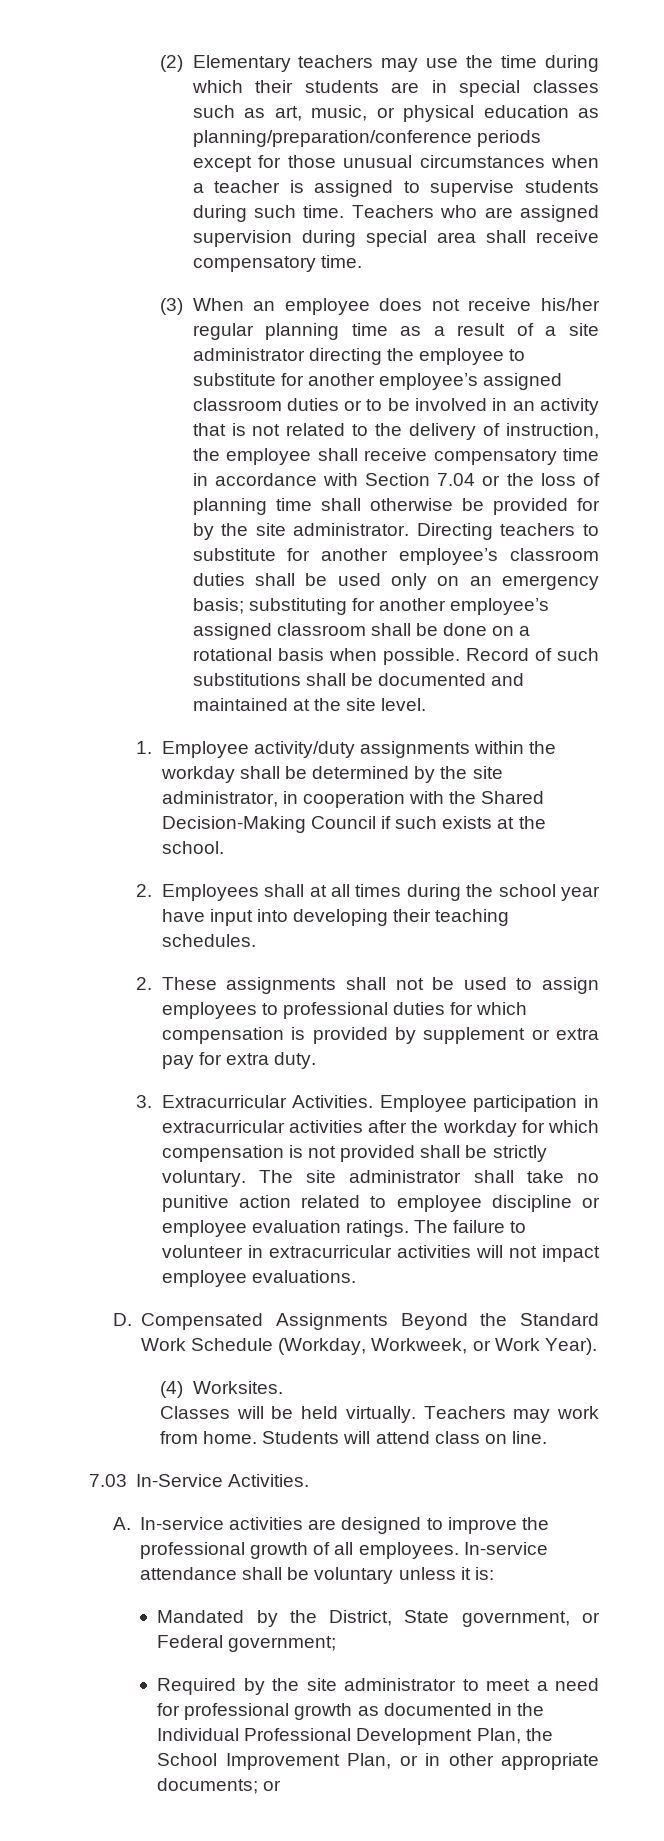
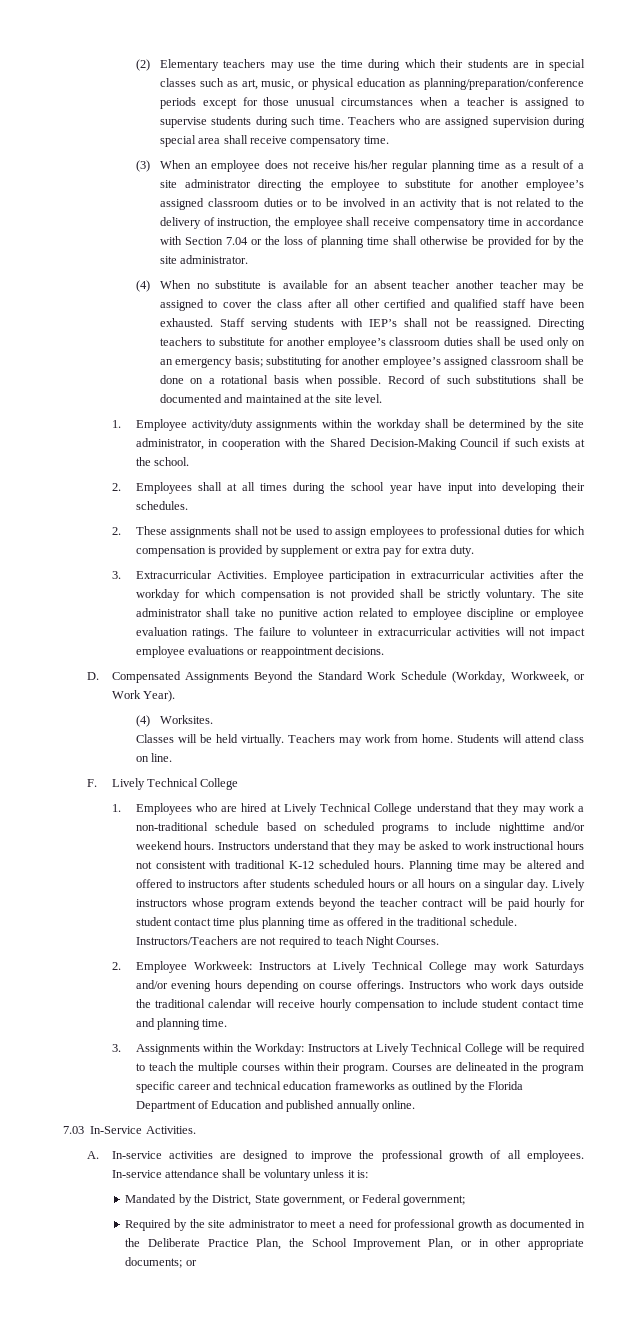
(410, 529) none -> [135,280,584,292] [159,299,585,311] [159,318,531,330] // (4) When no substitute is available for an absent teacher another teacher may be assigned to cover the class after all other certified and qualified staff have been exhausted. Staff serving students with IEP’s shall not be reassigned.
[435,909,510,926] teaching -> (585, 486) none
[251,1270,356,1283] evaluations. -> [188,646,385,658] evaluations or reappointment decisions.
(547, 1437) none -> [87,778,239,790] [111,803,584,815] [135,822,586,834] [135,841,584,853] [135,860,585,872] [135,879,586,891] [135,898,585,910] [135,917,517,929] [135,936,440,948] [111,961,585,973] [135,980,584,992] [135,999,584,1011] [135,1018,228,1030] [111,1043,586,1055] [135,1062,585,1074] [135,1081,524,1093] [135,1100,415,1112] // F. Lively Technical College // 1. Employees who are hired at Lively Technical College understand that they may work a non-traditional schedule based on scheduled programs to include nighttime and/or weekend hours. Instructors understand that they may be asked to work instructional hours not consistent with traditional K-12 scheduled hours. Planning time may be altered and offered to instructors after students scheduled hours or all hours on a singular day. Lively instructors whose program extends beyond the teacher contract will be paid hourly for student contact time plus planning time as offered in the traditional schedule. Instructors/Teachers are not required to teach Night Courses. // 2. Employee Workweek: Instructors at Lively Technical College may work Saturdays and/or evening hours depending on course offerings. Instructors who work days outside the traditional calendar will receive hourly compensation to include student contact time and planning time. // 3. Assignments within the Workday: Instructors at Lively Technical College will be required to teach the multiple courses within their program. Courses are delineated in the program specific career and technical education frameworks as outlined by the Florida Department of Education and published annually online.
[157,1728,473,1745] Individual Professional Development -> [147,1238,249,1247] Deliberate Practice

